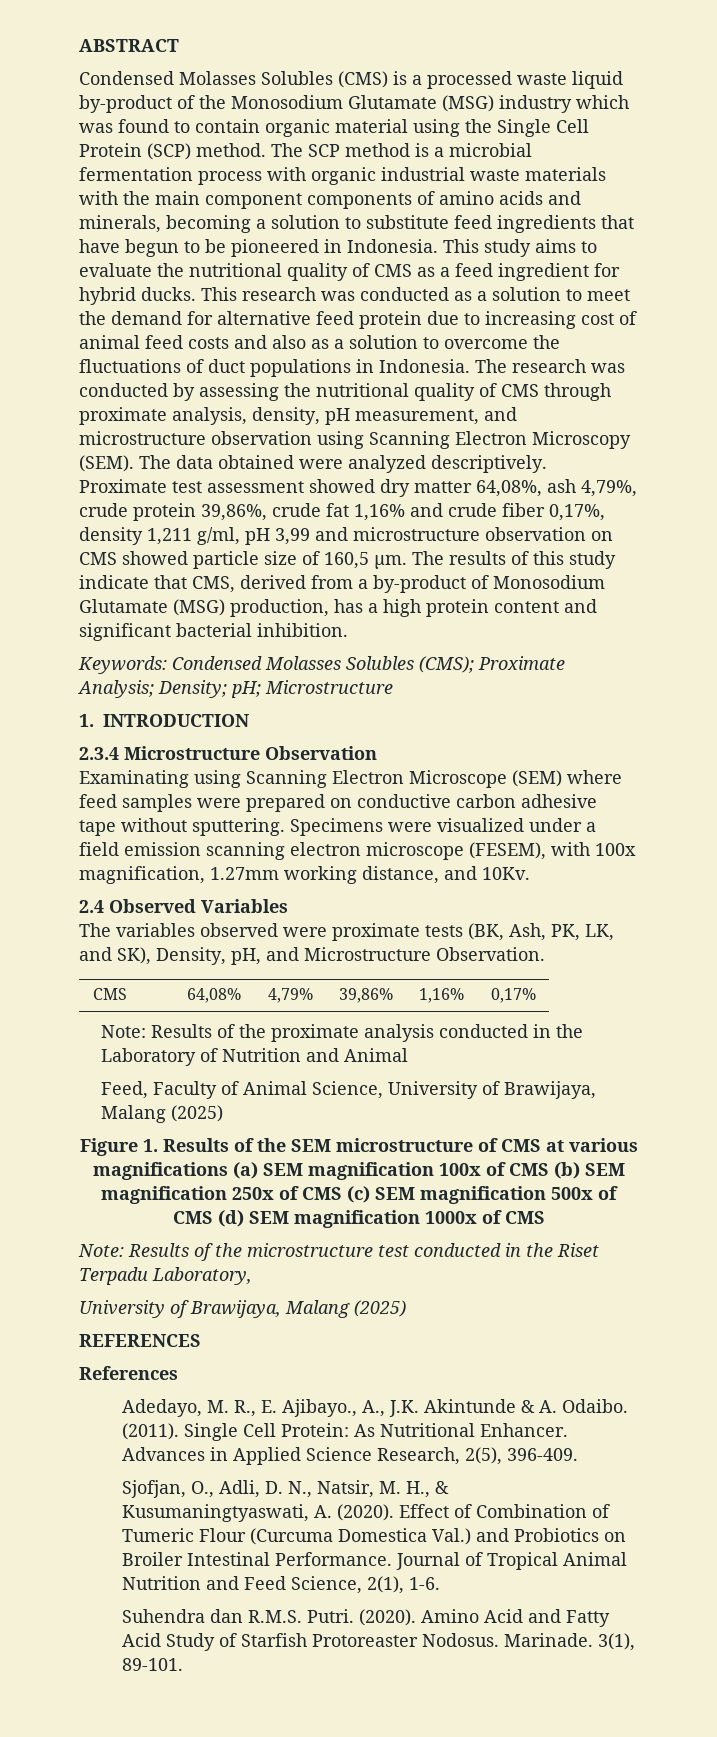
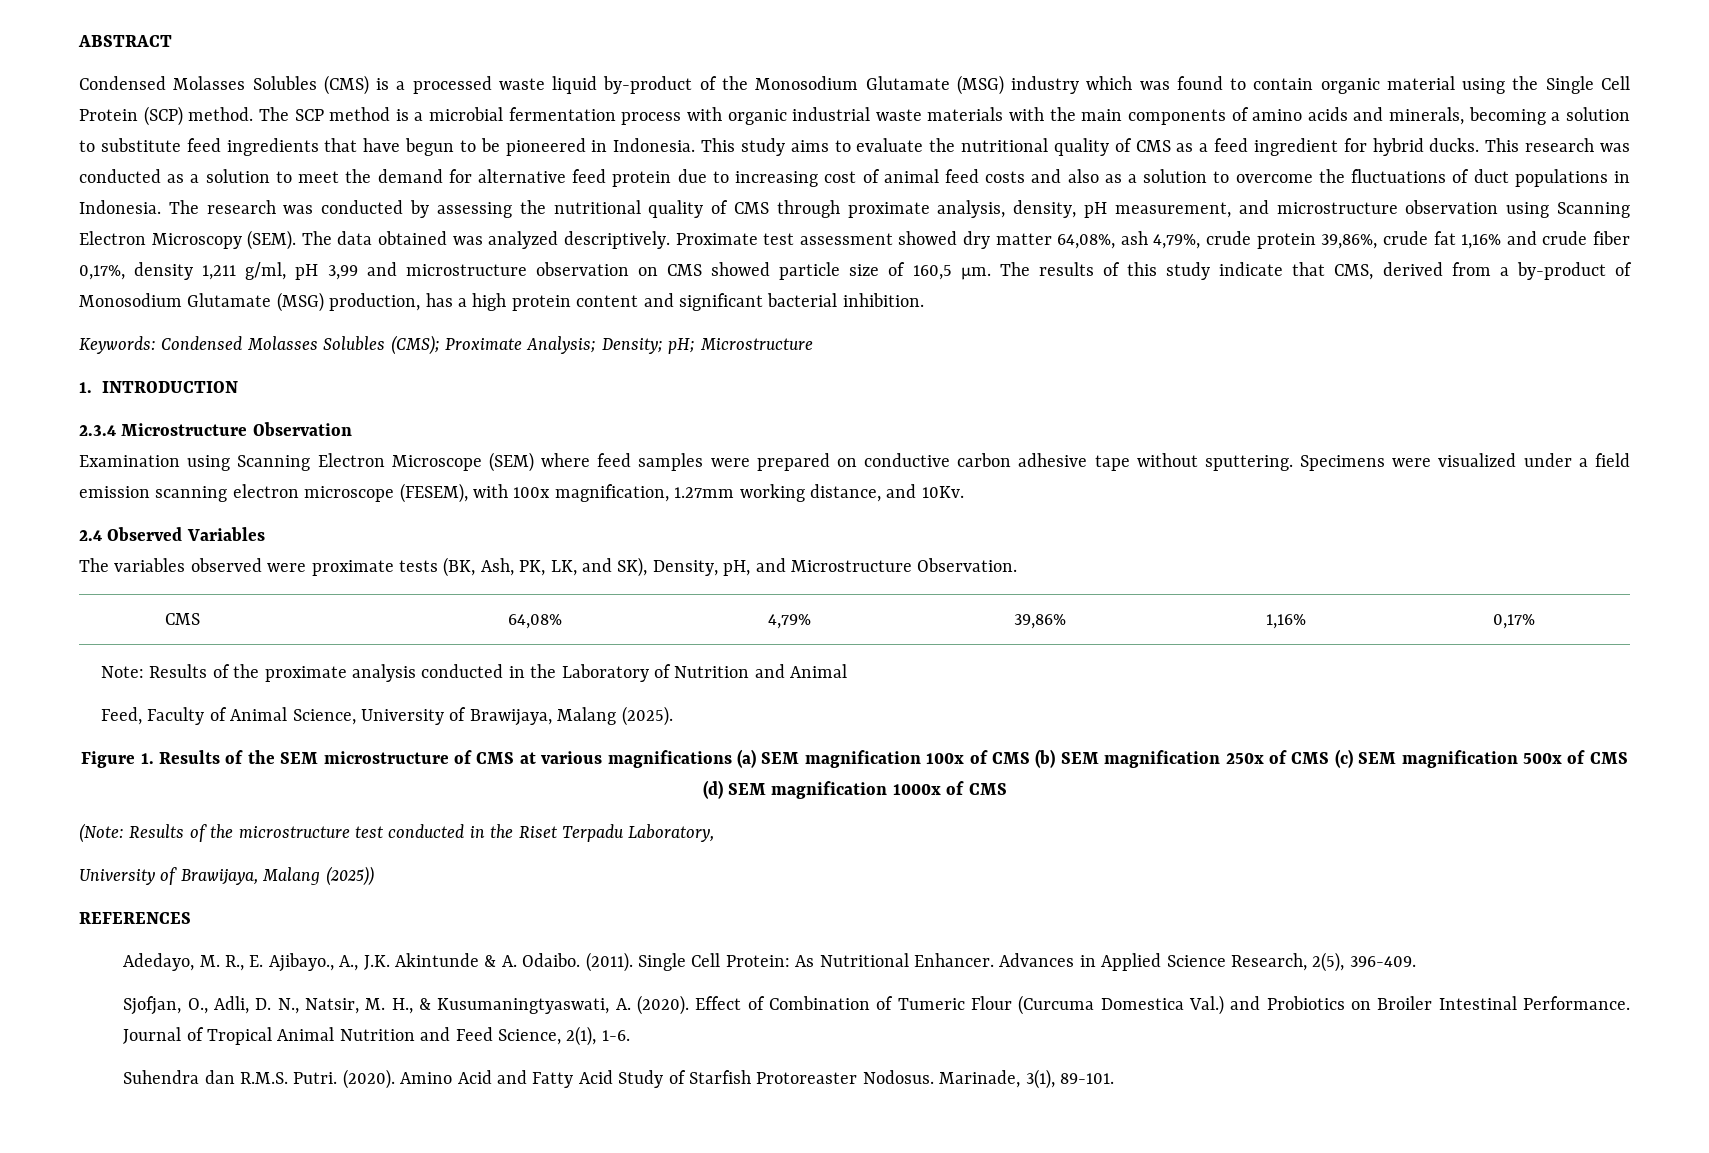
[205,193,302,209] component -> (1123, 115) none
[299,459,343,469] were -> [452,236,483,245] was
[79,770,189,788] Examinating -> [79,455,180,467] Examination
[170,1105,223,1122] (2025) -> [621,706,673,726] (2025).
[78,1244,124,1257] Note: -> [79,823,124,843] (Note:
[354,1300,406,1317] (2025) -> [325,866,374,886] (2025))
[79,1366,178,1380] // References -> (191, 918) none
[504,1633,594,1647] Marinade. -> [939,1070,1021,1088] Marinade,

